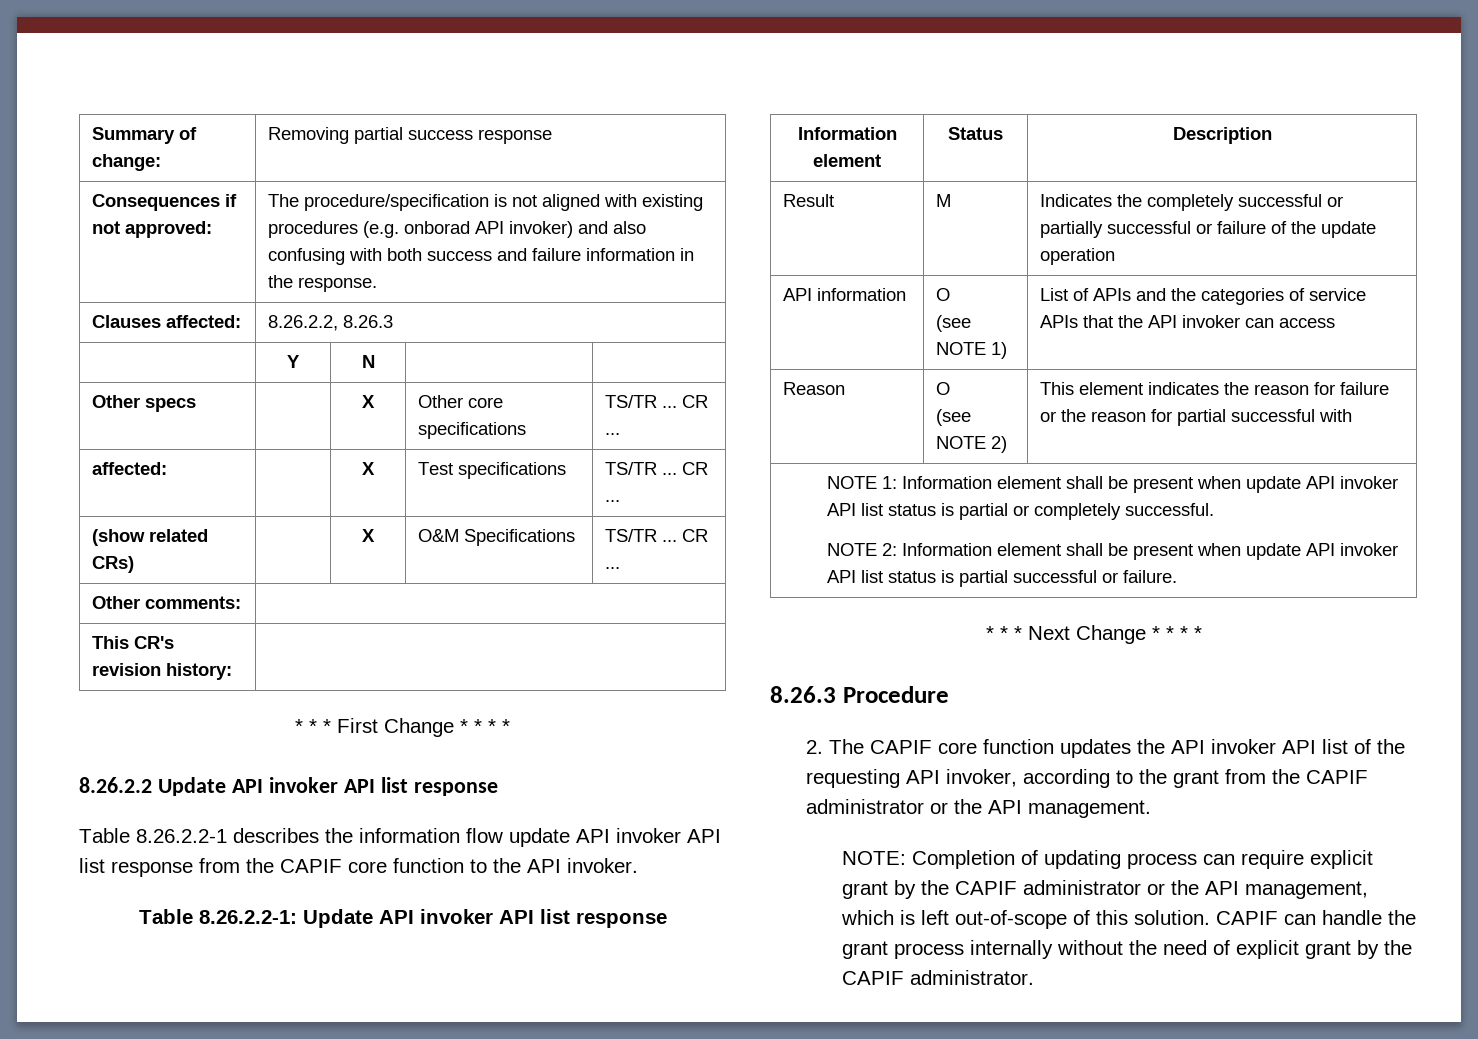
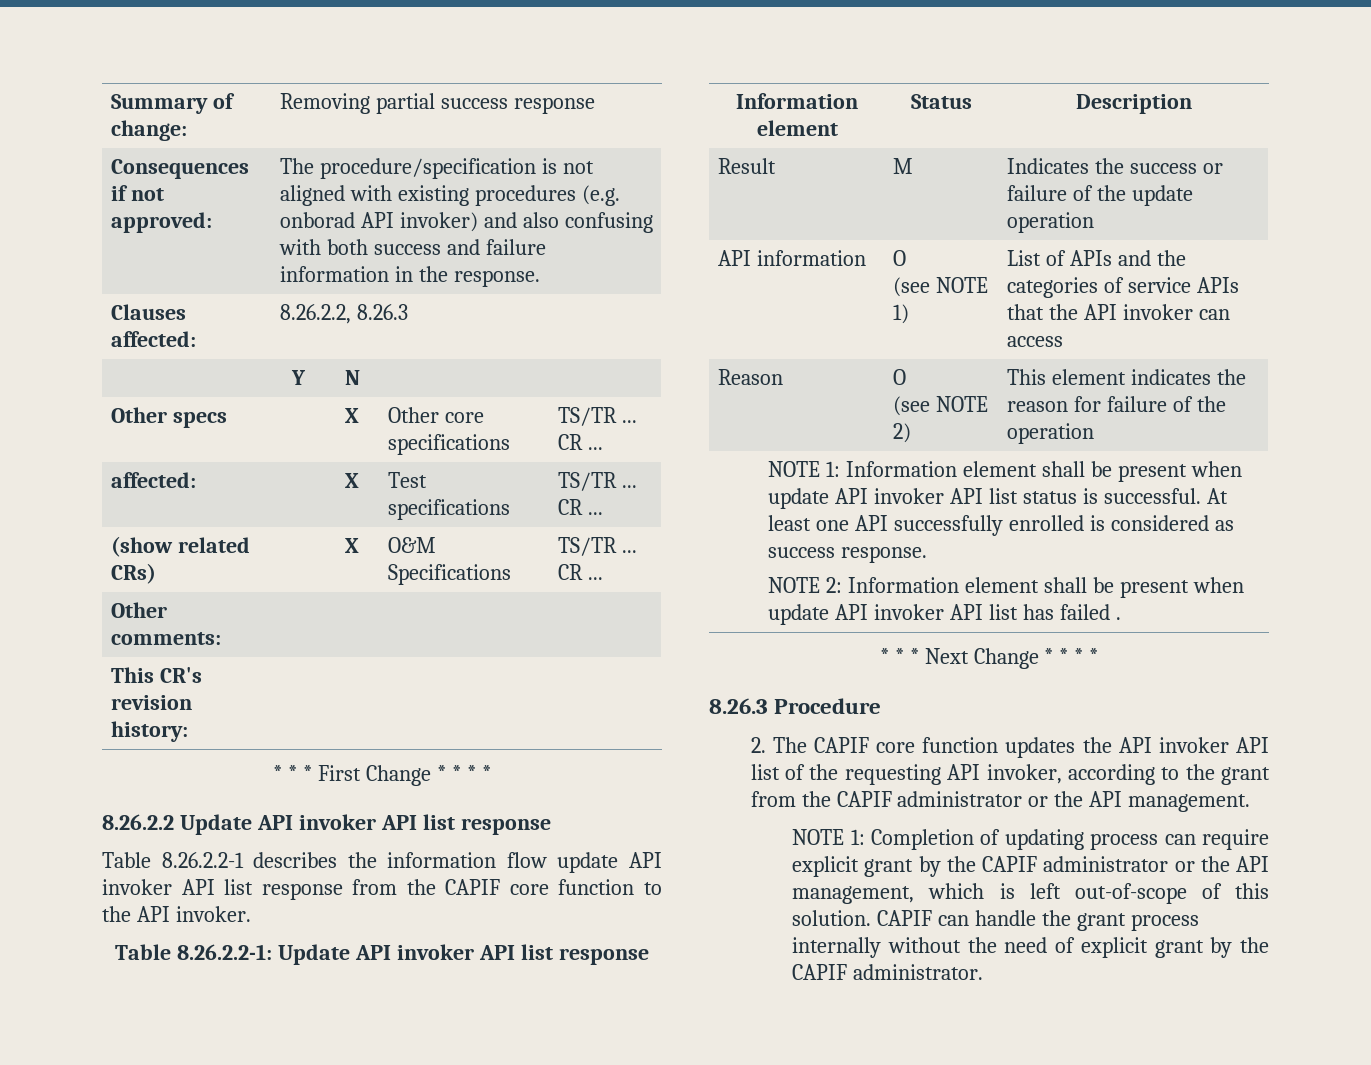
[1147,194,1344,211] [1040,221,1192,238] completely successful or partially successful -> [1129,163,1197,174] success
[1040,409,1353,426] or the reason for partial successful with -> [1172,396,1226,412] [1007,423,1095,444] of the operation
[958,503,1214,520] partial or completely successful. -> [1103,488,1228,504] [768,515,1234,536] [768,546,927,563] successful. At least one API successfully enrolled is considered as success response.
[887,570,1177,587] status is partial successful or failure. -> [1022,604,1121,620] has failed .
[842,851,907,865] NOTE: -> [792,829,865,845] NOTE 1:

